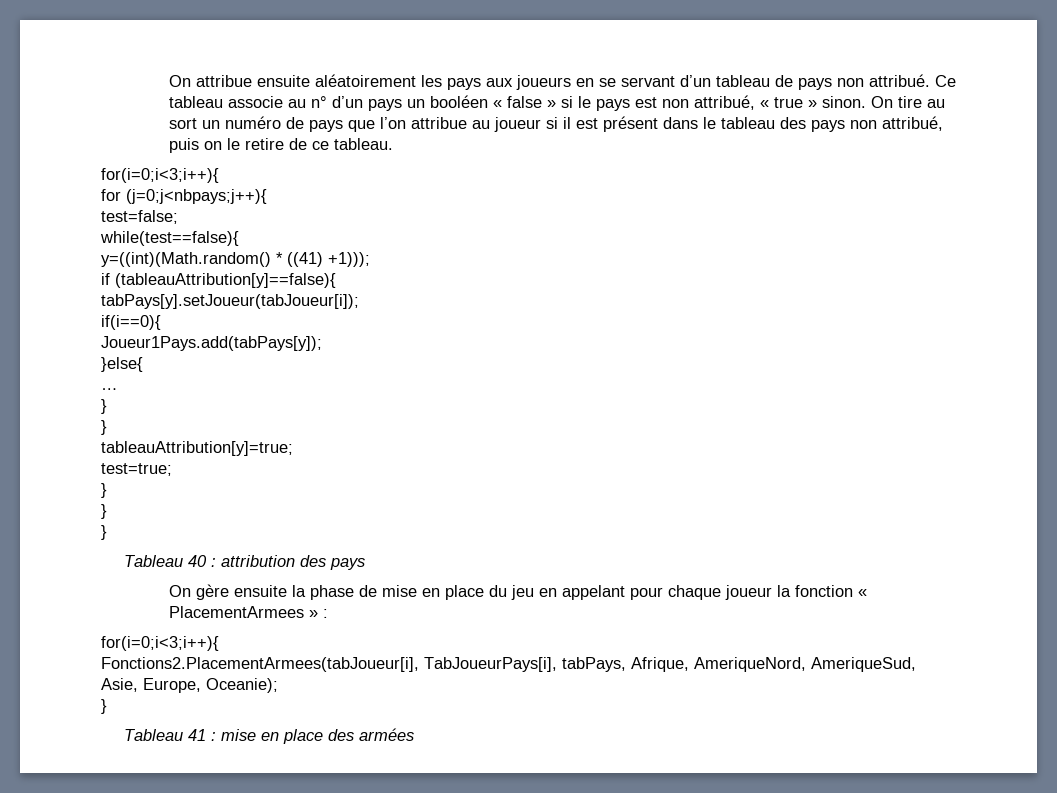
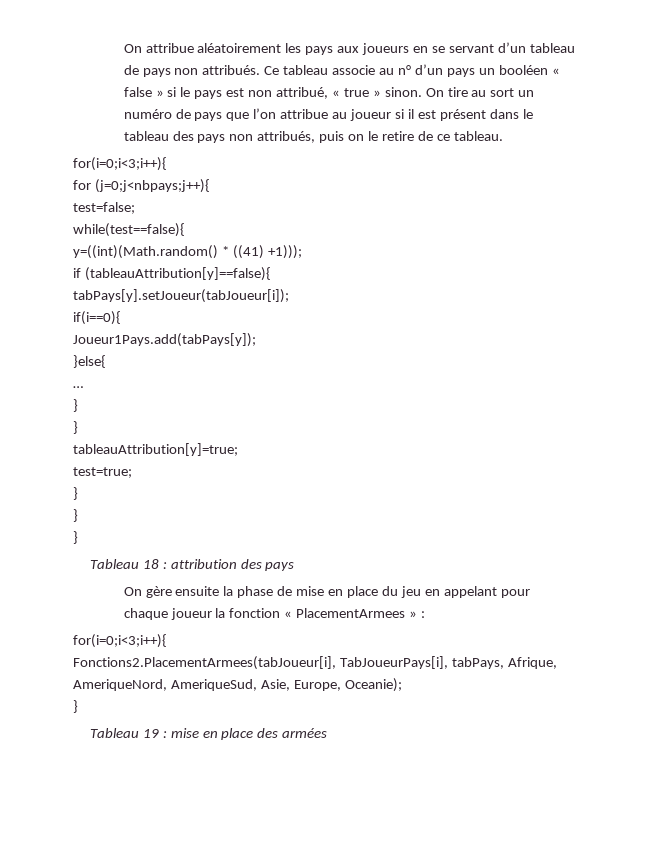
[256,75,310,87] ensuite -> (194, 48) none
[868,74,930,87] attribué. -> [202,65,261,75] attribués.
[881,116,943,131] attribué, -> [257,131,316,143] attribués,
[187,555,207,567] 40 -> [142,559,159,569] 18
[187,729,206,741] 41 -> [142,729,159,738] 19

